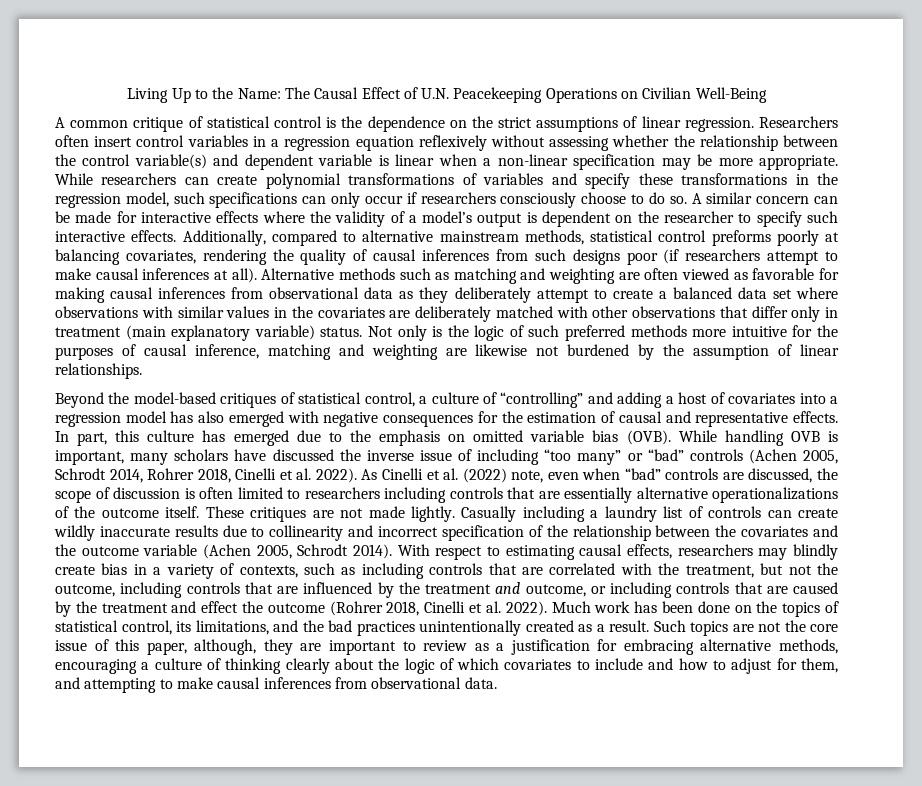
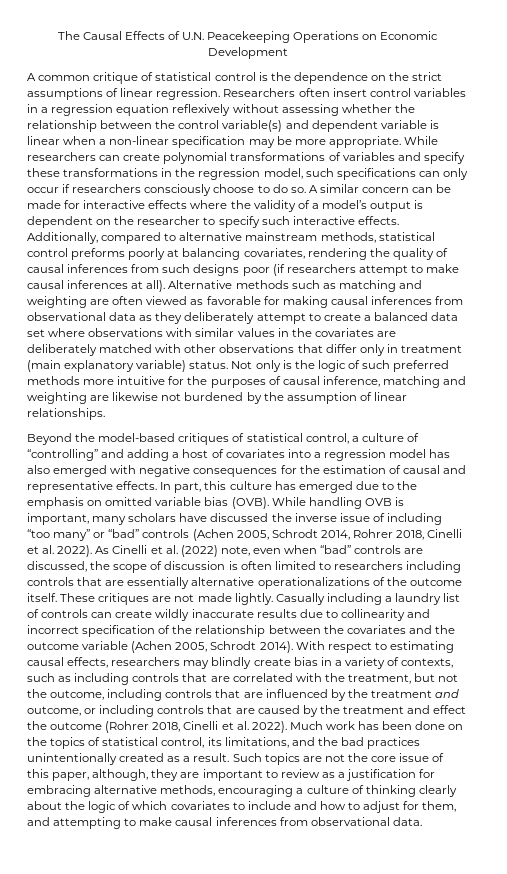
[127,87,281,103] Living Up to the Name: -> (57, 35) none
[361,87,401,99] Effect -> [124,31,165,40] Effects
[642,87,767,103] Civilian Well-Being -> [380,31,439,40] [207,47,288,59] Economic Development

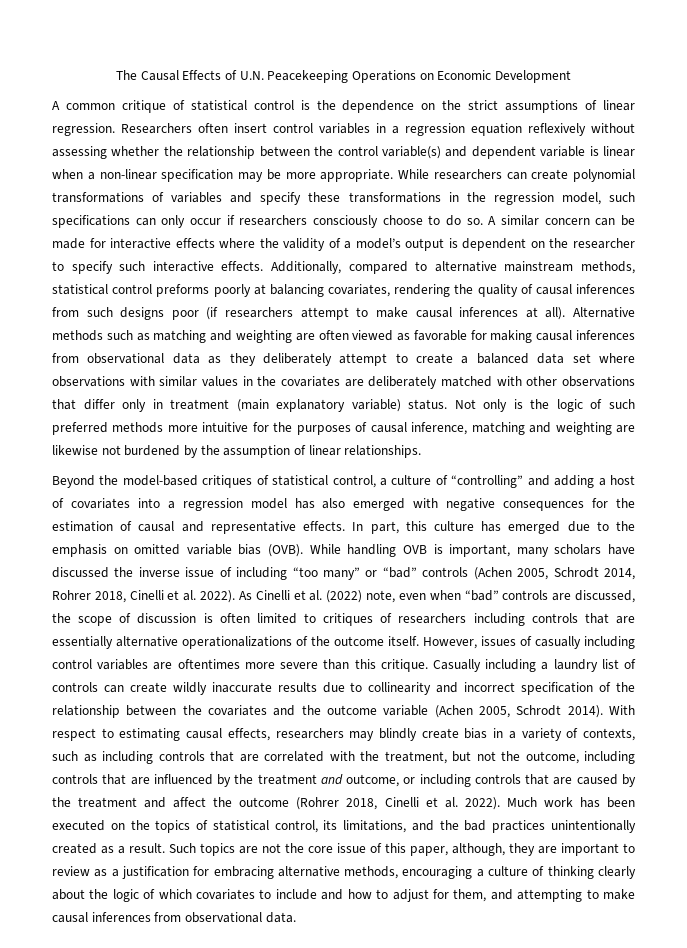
(331, 566) none -> [323,613,393,626] critiques of
[60,593,273,605] These critiques are not made lightly. -> [423,636,635,649] [52,659,428,672] However, issues of casually including control variables are oftentimes more severe than this critique.
[433,705,467,714] effect -> [173,797,207,808] affect
[415,721,446,730] done -> [52,820,105,831] executed

